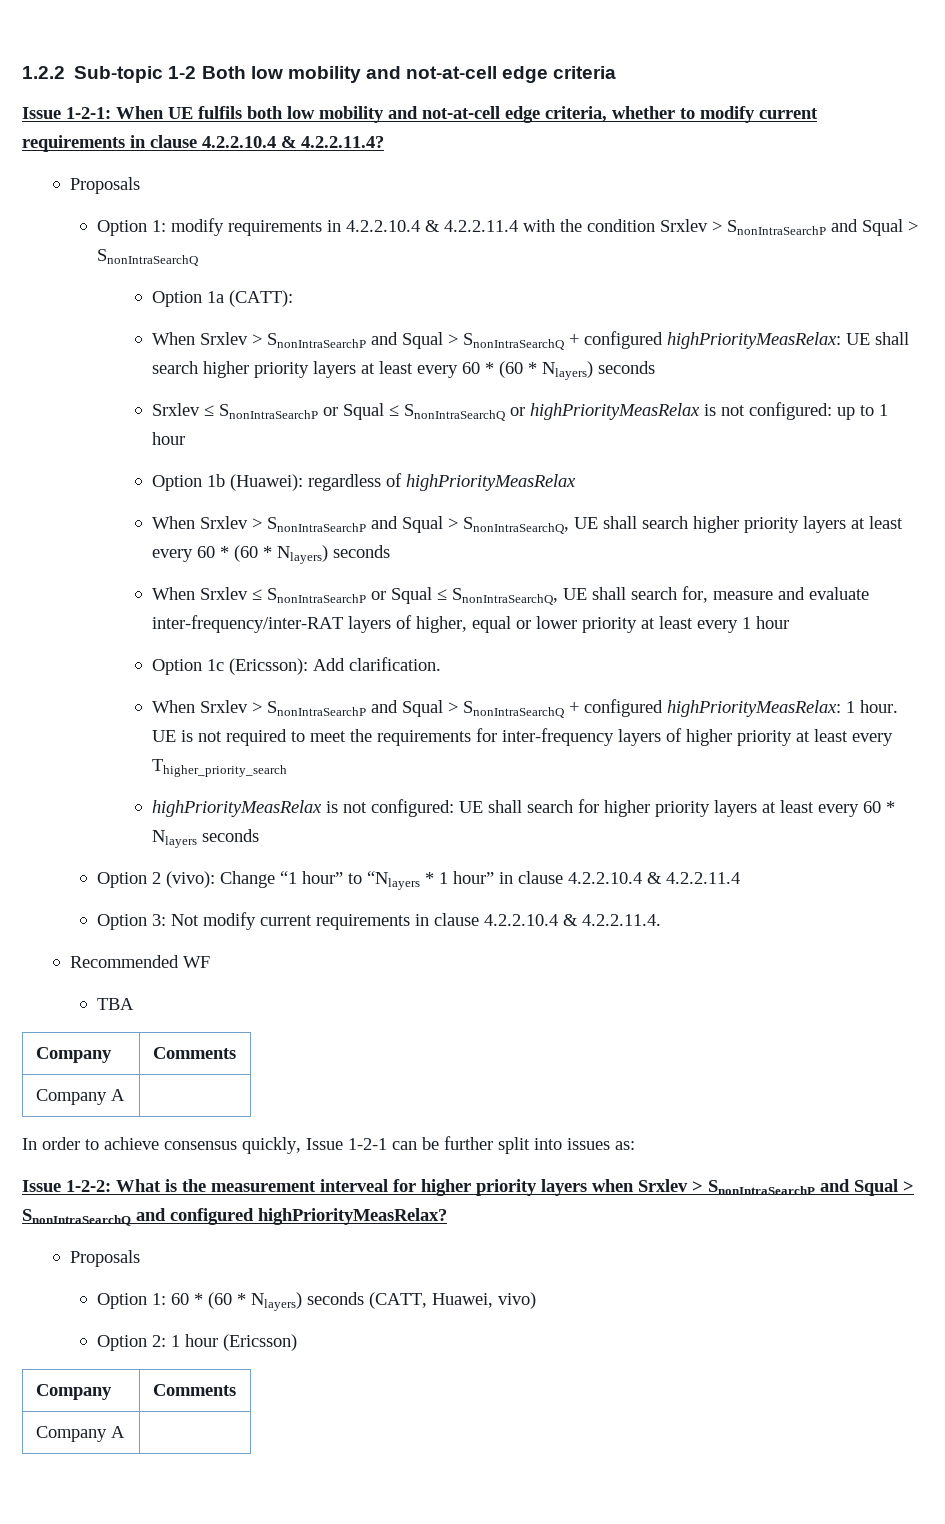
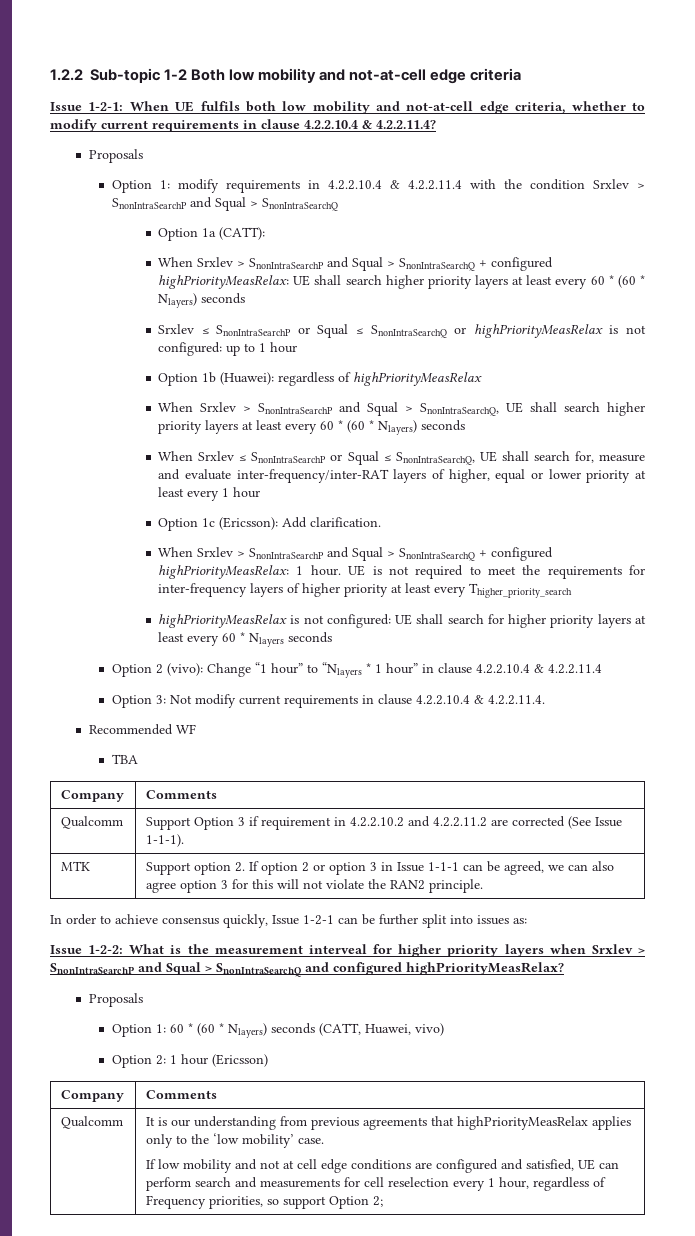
[35,1089,125,1105] Company A | -> [60,816,123,829] [145,816,622,830] [145,834,184,847] [60,861,90,871] [145,861,614,875] [145,879,483,893] Qualcomm | Support Option 3 if requirement in 4.2.2.10.2 and 4.2.2.11.2 are corrected (See Issue 1-1-1). // MTK | Support option 2. If option 2 or option 3 in Issue 1-1-1 can be agreed, we can also agree option 3 for this will not violate the RAN2 principle.
[35,1426,125,1442] Company A | -> [60,1116,123,1129] [145,1116,631,1130] [145,1133,324,1148] [145,1159,619,1173] [145,1177,606,1191] [145,1195,383,1209] Qualcomm | It is our understanding from previous agreements that highPriorityMeasRelax applies only to the ‘low mobility’ case. // If low mobility and not at cell edge conditions are configured and satisfied, UE can perform search and measurements for cell reselection every 1 hour, regardless of Frequency priorities, so support Option 2;

